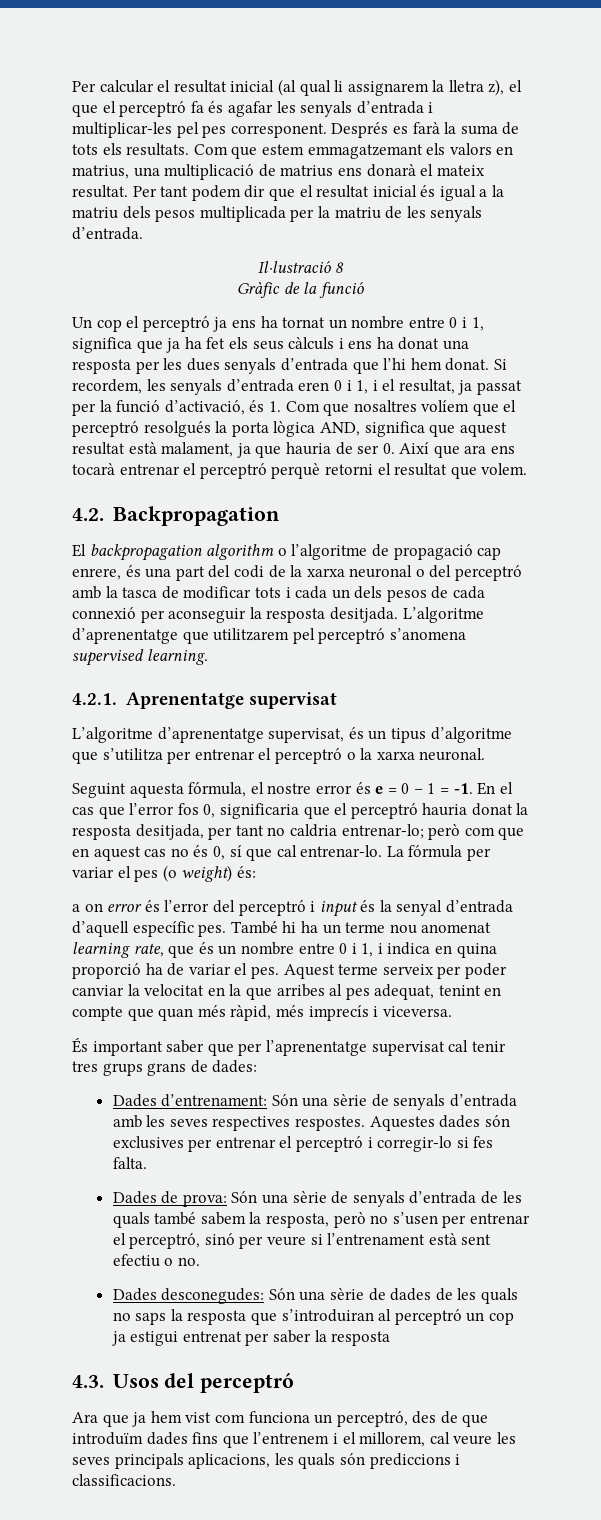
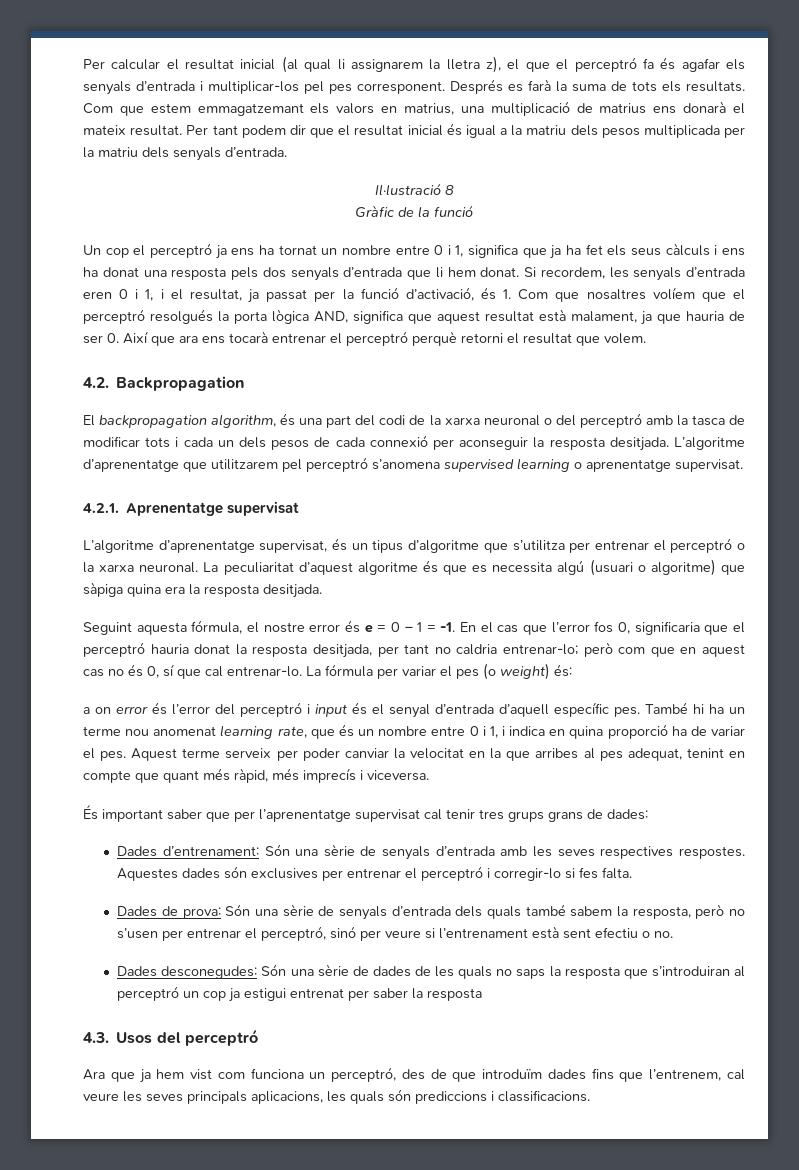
[276,101,296,113] les -> [725,59,745,70] els
[72,122,172,138] multiplicar-les -> [208,81,299,94] multiplicar-los
[385,206,426,219] de les -> [142,147,169,158] dels
[135,358,220,374] per les dues -> [231,267,286,280] pels dos
[383,358,407,370] l’hi -> [435,267,443,278] li
[206,544,502,560] [72,568,121,580] algorithm o l’algoritme de propagació cap enrere, -> [211,414,277,428] algorithm,
[146,649,208,665] learning. -> [517,458,743,472] learning o aprenentatge supervisat.
(486, 754) none -> [203,559,745,576] [83,582,322,598] La peculiaritat d’aquest algoritme és que es necessita algú (usuari o algoritme) que sàpiga quina era la resposta desitjada.
[379,900,392,912] la -> [372,704,384,715] el
[158,1008,194,1021] quan -> [163,770,199,783] quant
[480,1191,522,1204] de les -> [455,906,483,917] dels
[253,1432,426,1447] l’entrenem i el millorem, -> [649,1069,722,1081] l’entrenem,

